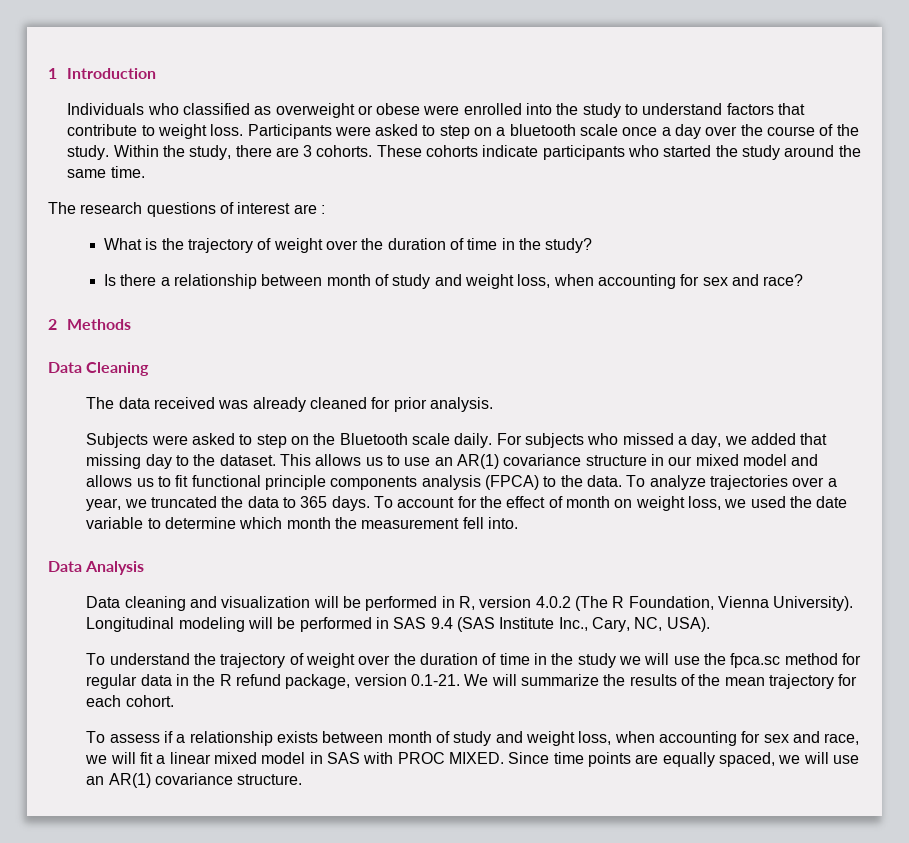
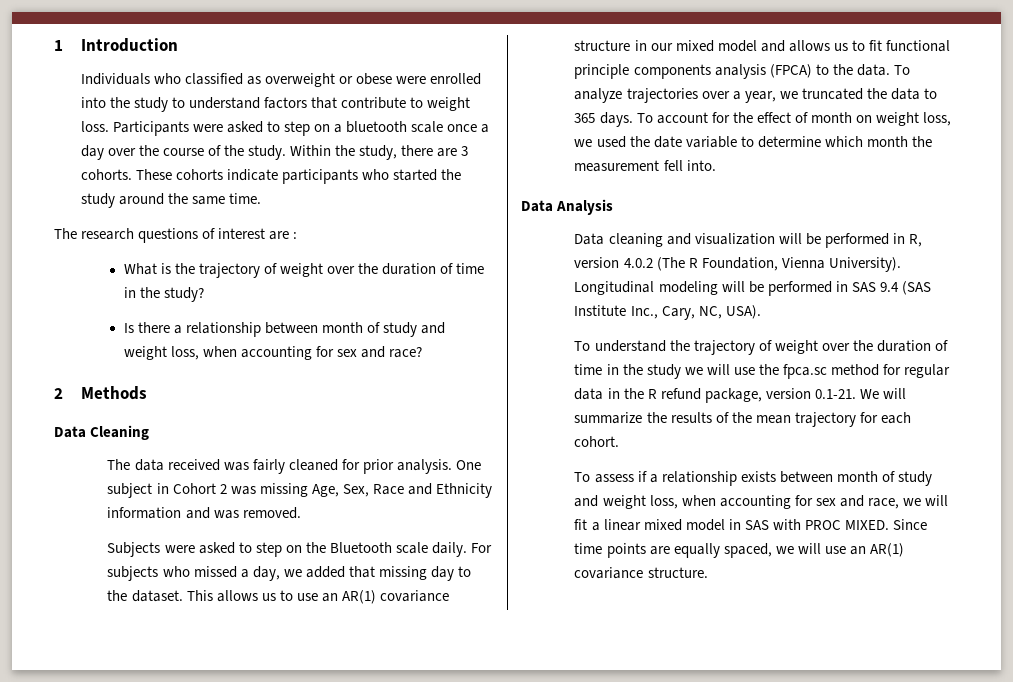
[252,397,306,412] already -> [252,459,285,474] fairly
(494, 404) none -> [455,460,481,470] [107,483,492,498] [107,507,301,519] One subject in Cohort 2 was missing Age, Sex, Race and Ethnicity information and was removed.

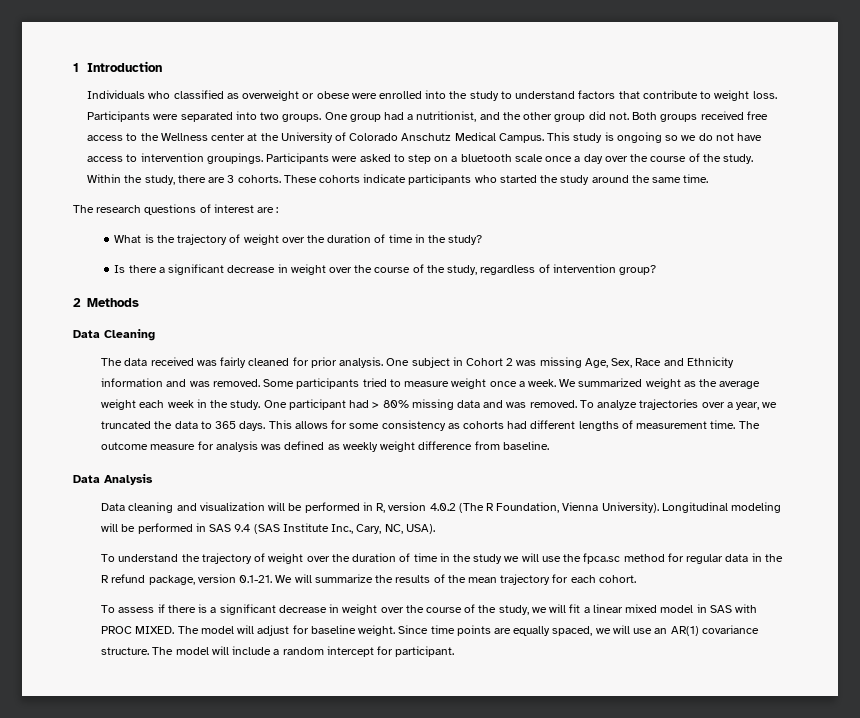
(223, 128) none -> [180,111,768,122] [87,132,763,143] [87,153,358,164] separated into two groups. One group had a nutritionist, and the other group did not. Both groups received free access to the Wellness center at the University of Colorado Anschutz Medical Campus. This study is ongoing so we do not have access to intervention groupings. Participants were
[186,322,446,337] [123,346,423,360] relationship between month of study and weight loss, when accounting for sex and race? -> [168,264,657,275] significant decrease in weight over the course of the study, regardless of intervention group?
[107,542,492,557] [107,566,471,581] [107,590,449,604] [574,40,950,52] [574,64,890,79] // Subjects were asked to step on the Bluetooth scale daily. For subjects who missed a day, we added that missing day to the dataset. This allows us to use an AR(1) covariance structure in our mixed model and allows us to fit functional principle components analysis (FPCA) to the data. -> [263,378,761,389] [101,399,577,410] Some participants tried to measure weight once a week. We summarized weight as the average weight each week in the study. One participant had > 80% missing data and was removed.
[636,112,952,126] [574,136,932,148] [574,160,716,172] To account for the effect of month on weight loss, we used the date variable to determine which month the measurement fell into. -> [268,420,760,431] [101,441,549,452] This allows for some consistency as cohorts had different lengths of measurement time. The outcome measure for analysis was defined as weekly weight difference from baseline.
[649,471,932,486] [574,495,899,509] a relationship exists between month of study and weight loss, when accounting for sex and race, -> [167,604,529,615] there is a significant decrease in weight over the course of the study,
(889, 525) none -> [177,625,396,636] The model will adjust for baseline weight.
(708, 572) none -> [152,646,455,657] The model will include a random intercept for participant.

